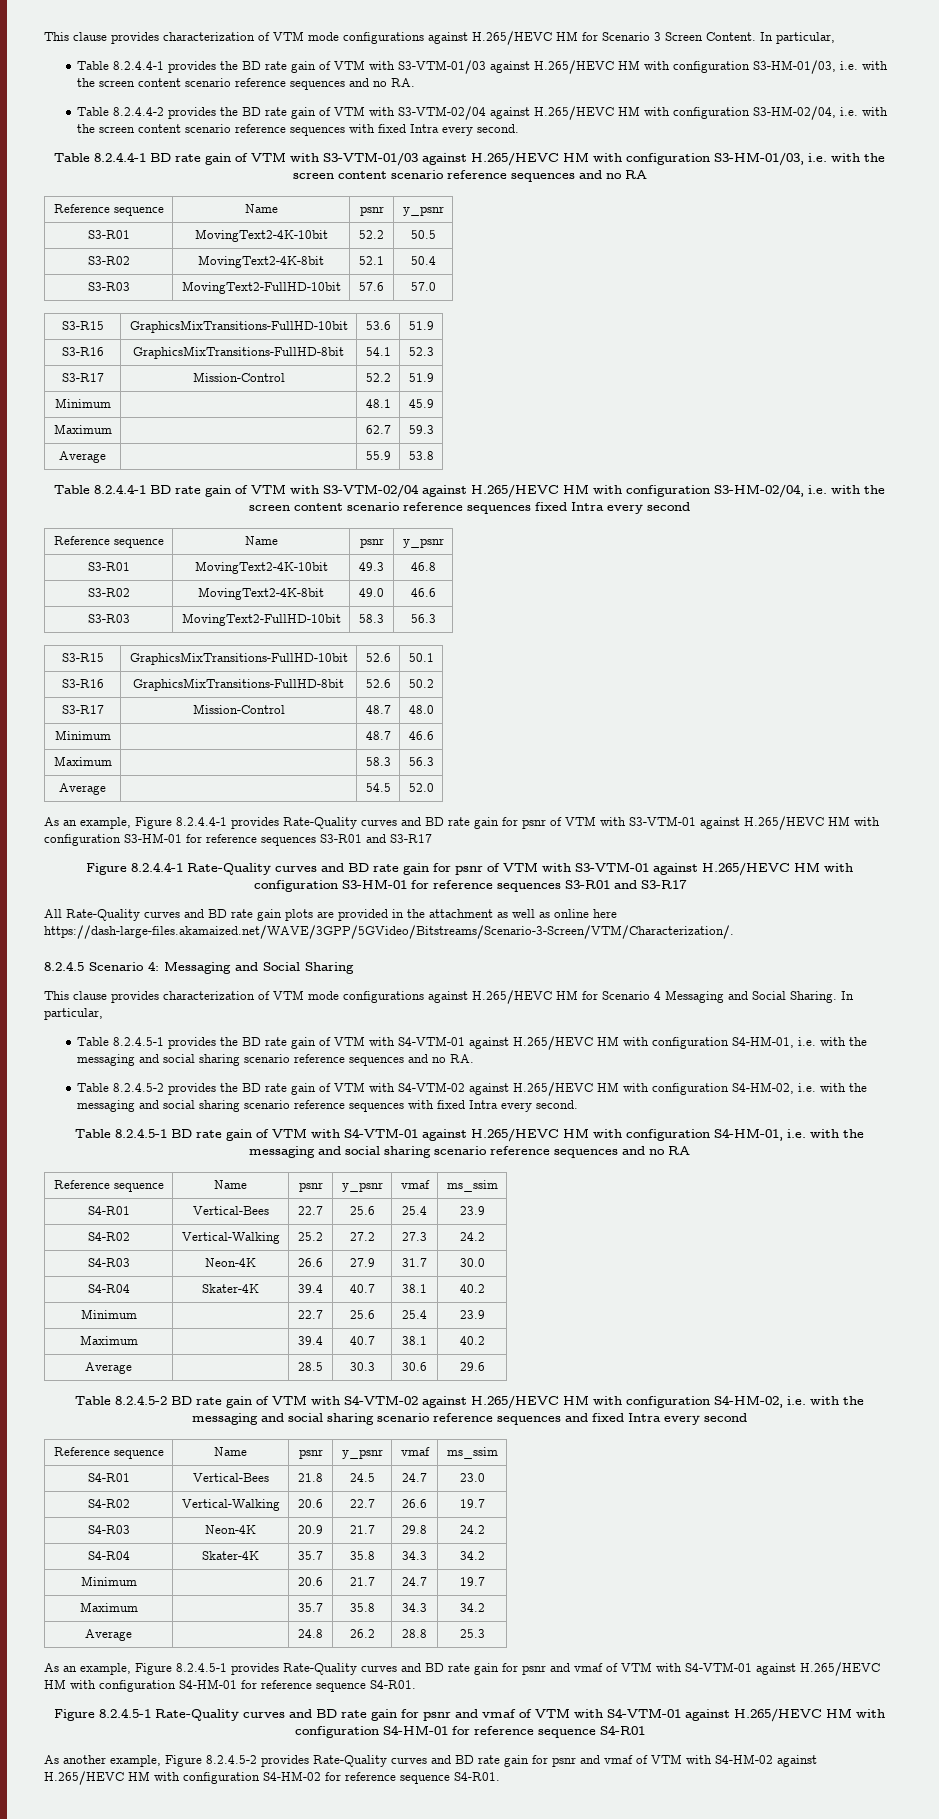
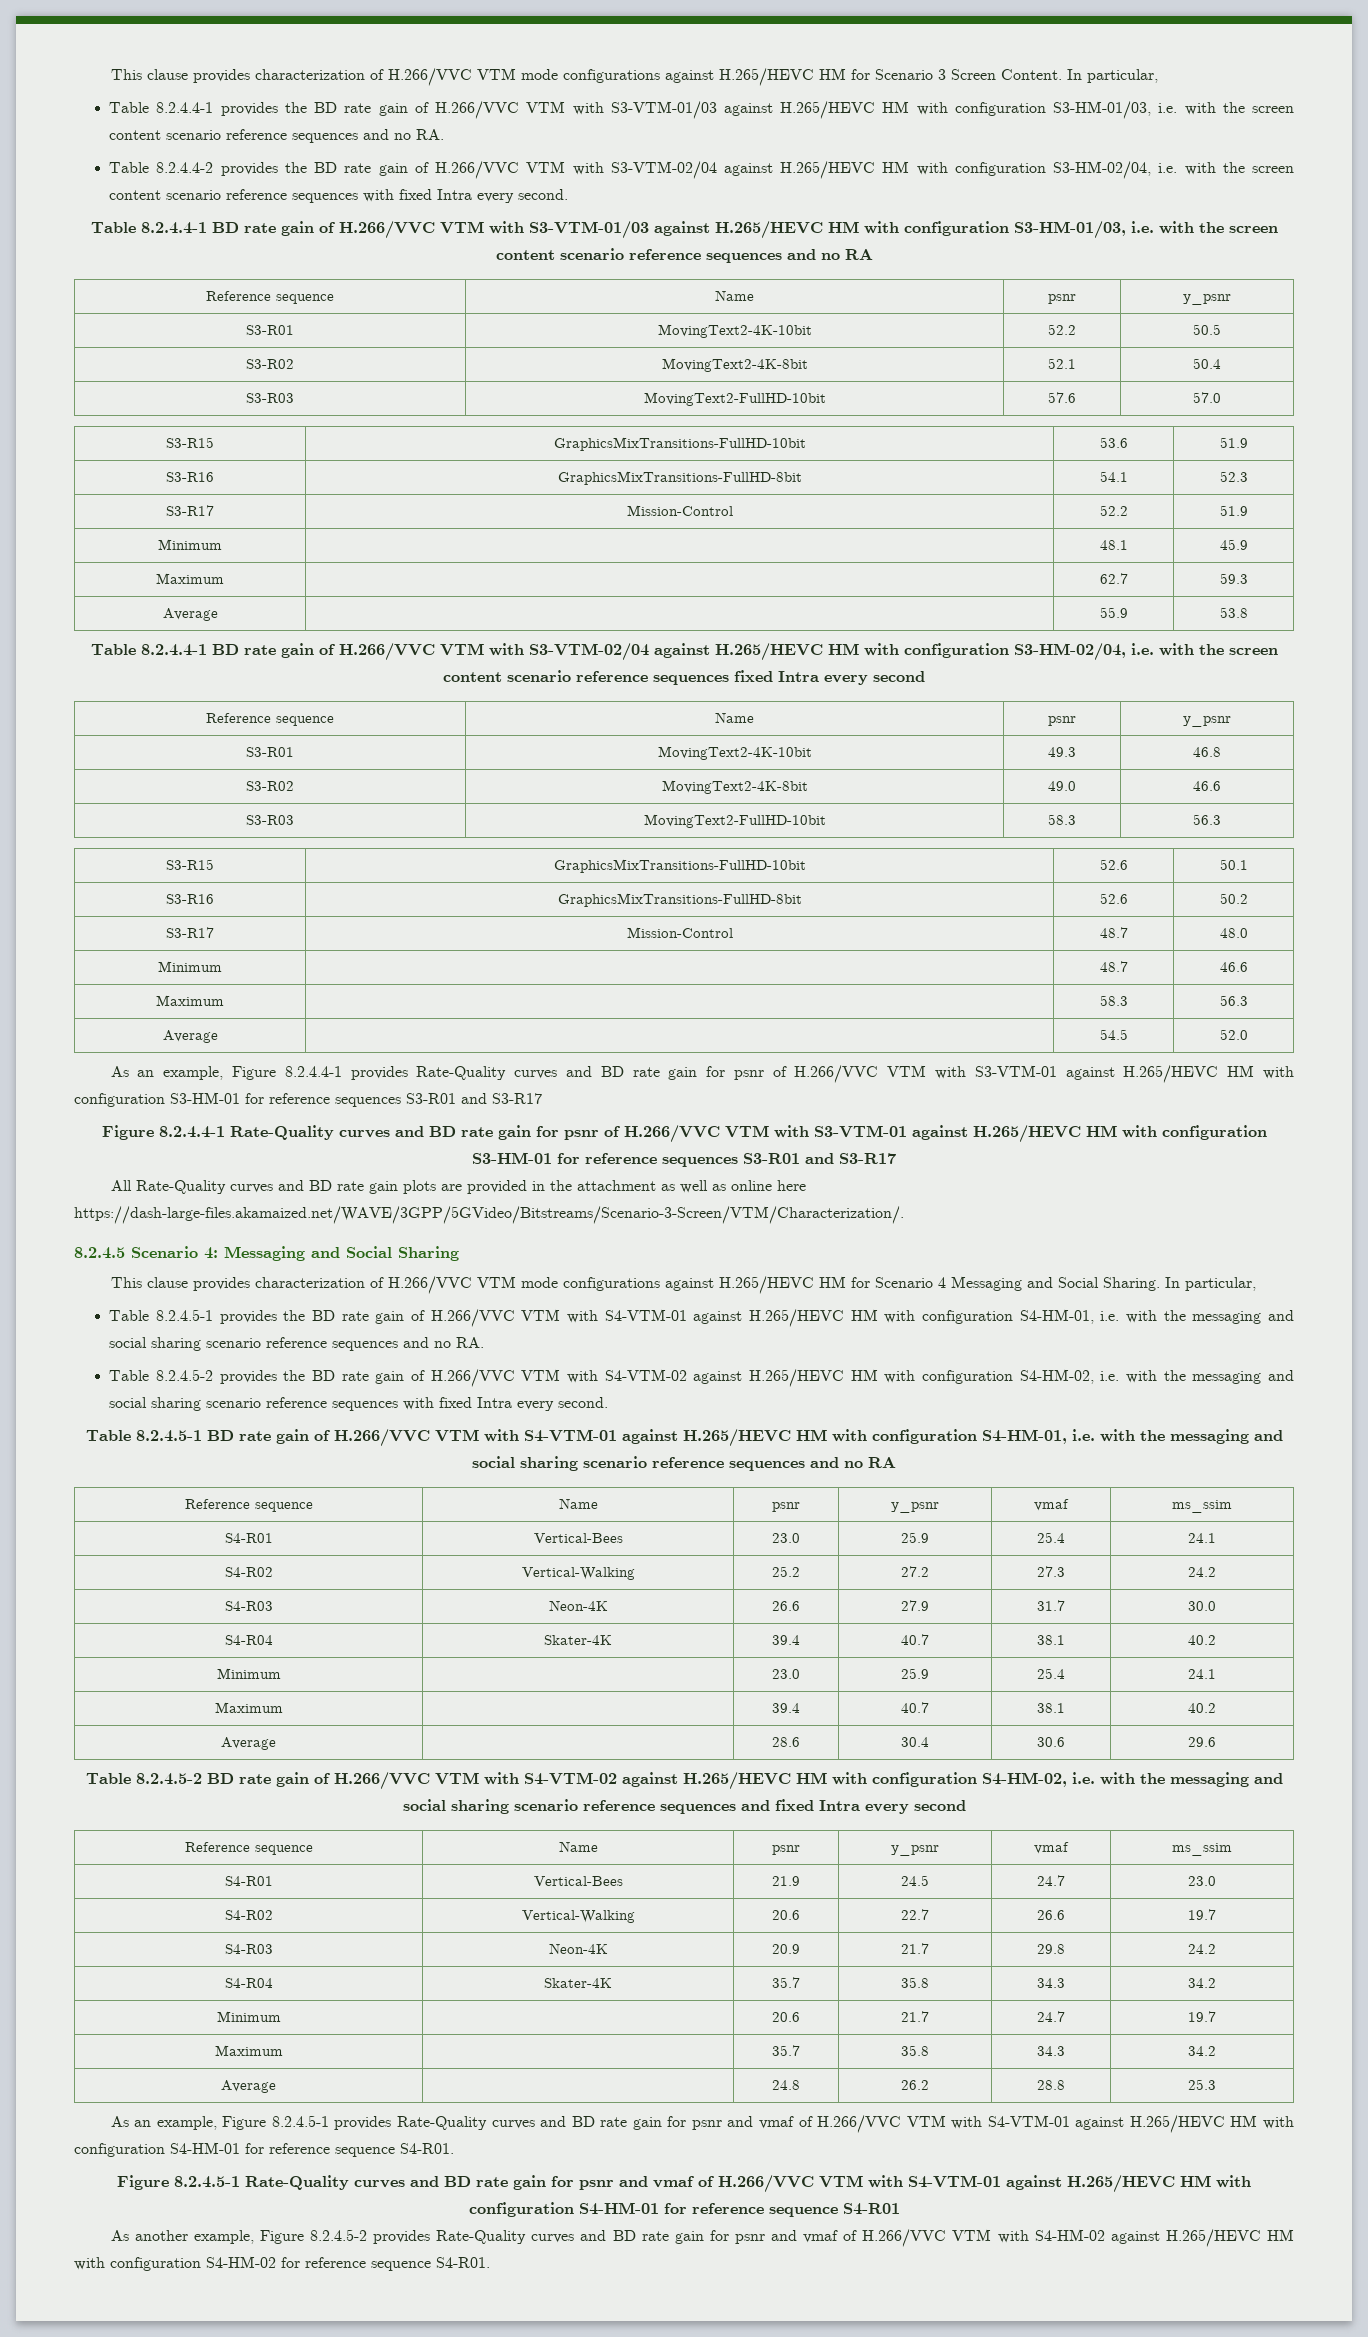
[44,32,270,44] This clause provides characterization of -> [110,68,472,86] This clause provides characterization of H.266/VVC
(332, 65) none -> [435,101,520,119] H.266/VVC
(332, 111) none -> [435,161,520,179] H.266/VVC
(248, 157) none -> [338,221,435,239] H.266/VVC
(248, 489) none -> [338,643,435,661] H.266/VVC
(562, 821) none -> [794,1065,879,1083] H.266/VVC
(500, 867) none -> [623,1125,720,1143] H.266/VVC
(270, 995) none -> [387,1276,472,1294] H.266/VVC
(332, 1041) none -> [430,1309,515,1327] H.266/VVC
(332, 1087) none -> [430,1369,515,1387] H.266/VVC
(269, 1133) none -> [333,1429,430,1447] H.266/VVC
[298,1206,323,1215] [349,1206,375,1215] [402,1206,427,1215] [459,1206,485,1215] 22.7 | 25.6 | 25.4 | 23.9 -> [772,1533,800,1543] [901,1532,929,1543] [1037,1532,1065,1543] [1187,1533,1216,1543] 23.0 | 25.9 | 25.4 | 24.1
[298,1310,323,1319] [349,1310,375,1319] [402,1310,427,1319] [459,1310,485,1319] 22.7 | 25.6 | 25.4 | 23.9 -> [772,1669,800,1679] [901,1668,929,1679] [1037,1668,1065,1679] [1187,1669,1216,1679] 23.0 | 25.9 | 25.4 | 24.1
[298,1362,323,1371] [349,1362,375,1371] 28.5 | 30.3 -> [772,1737,800,1747] [901,1737,929,1747] 28.6 | 30.4
(269, 1400) none -> [333,1772,430,1790] H.266/VVC
[298,1473,323,1482] 21.8 -> [772,1876,800,1886] 21.9
(618, 1667) none -> [817,2115,902,2133] H.266/VVC
(532, 1713) none -> [718,2175,814,2193] H.266/VVC
(648, 1759) none -> [862,2229,947,2247] H.266/VVC

